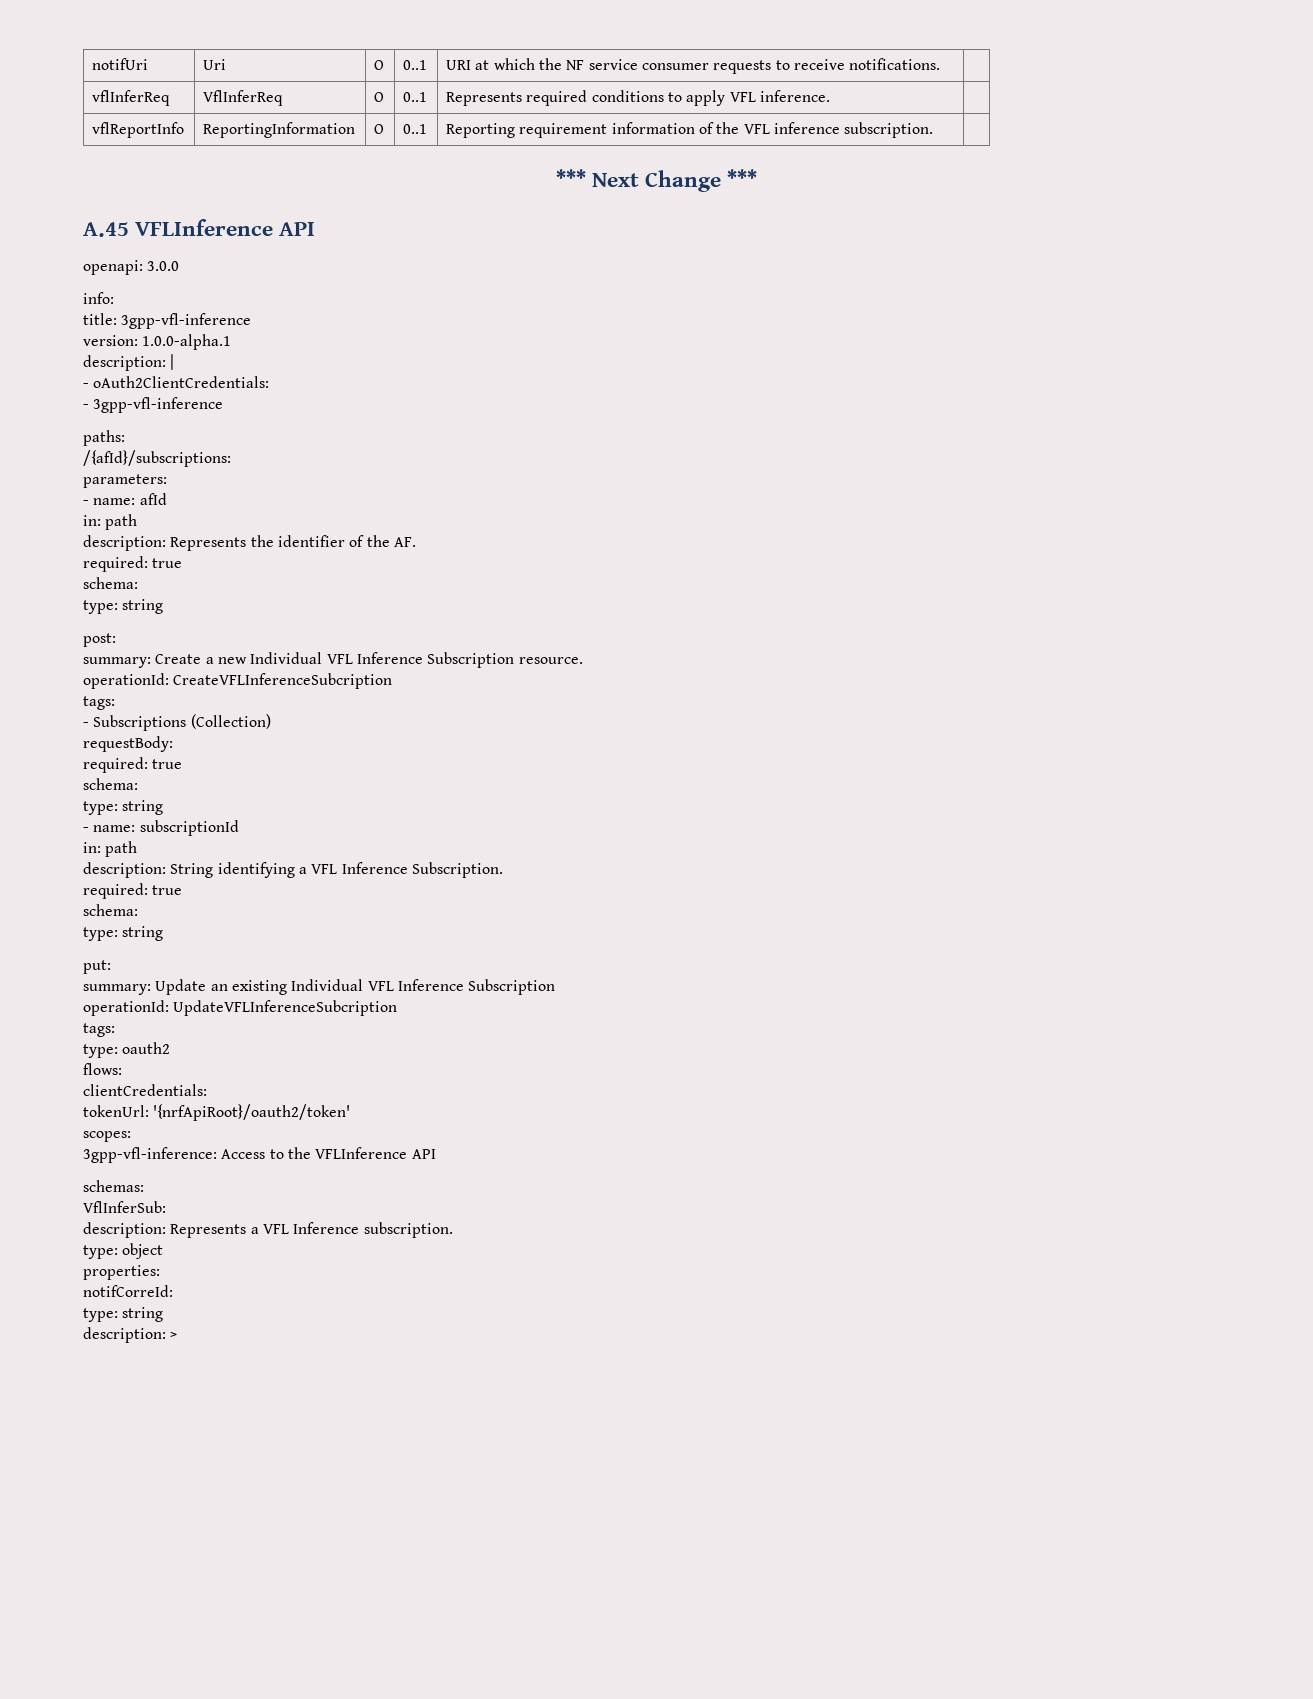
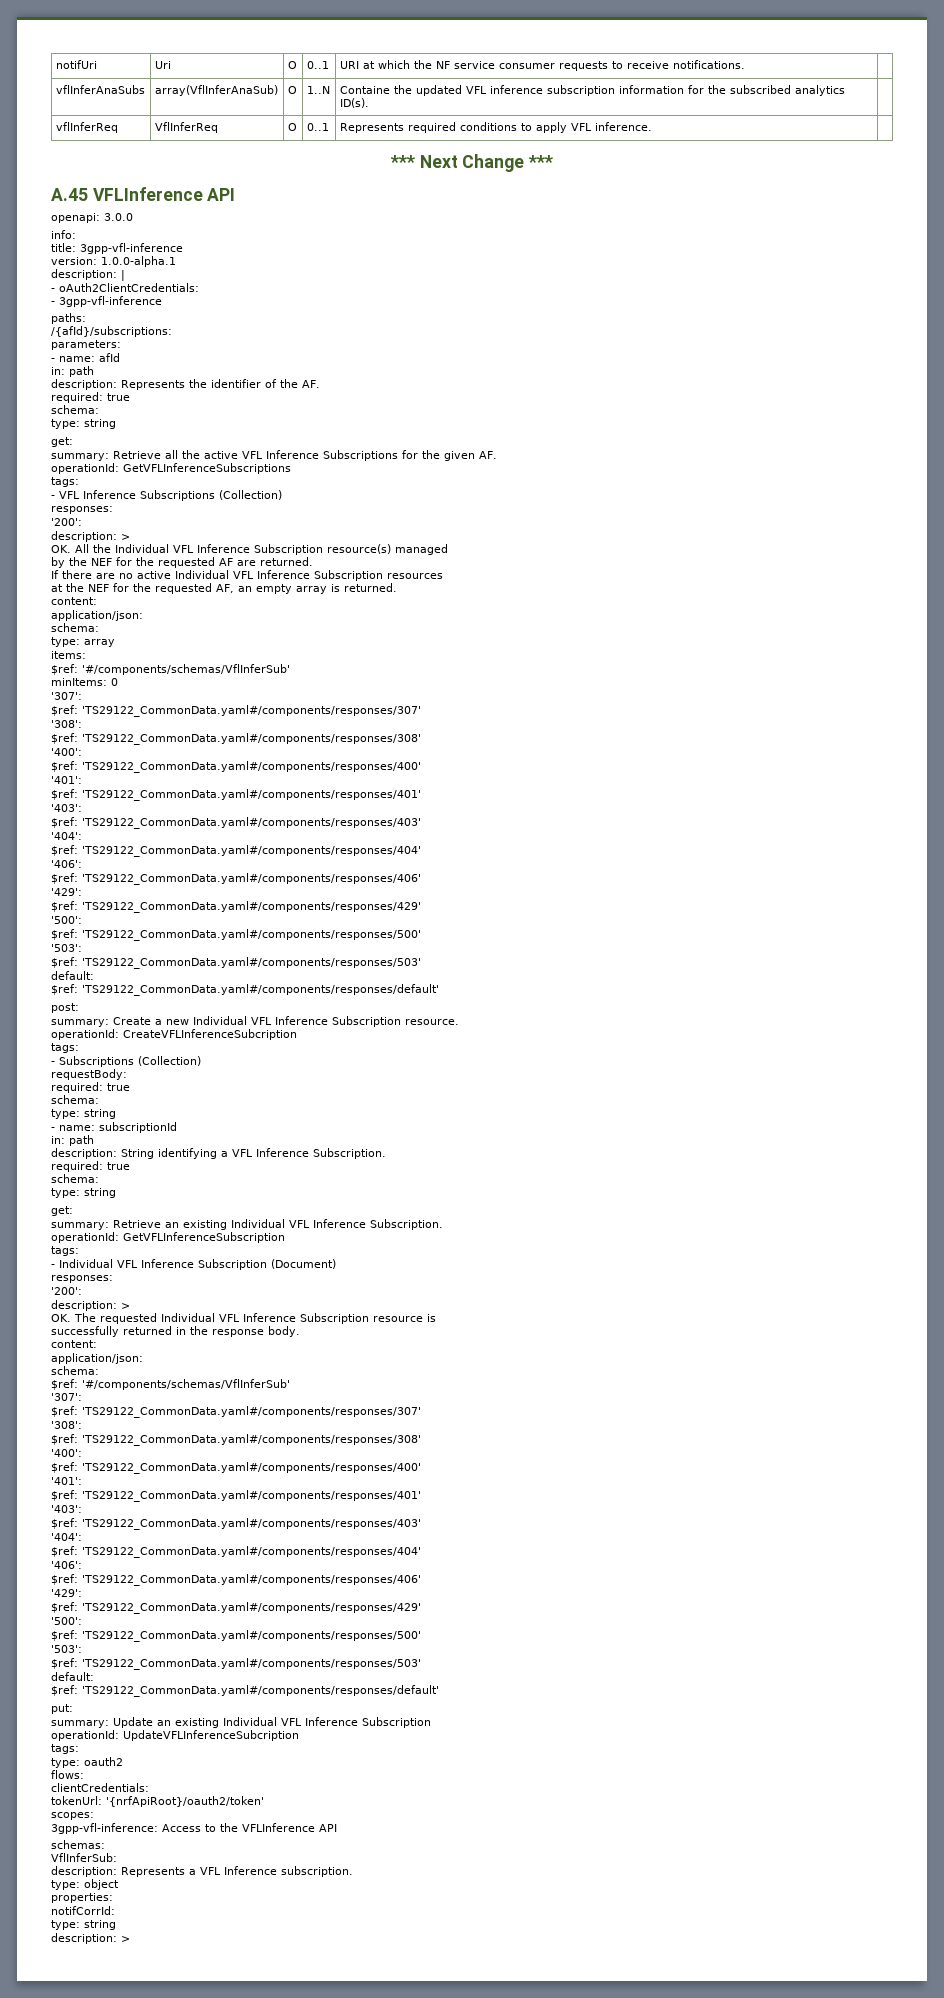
(941, 64) none -> [55,85,145,94] [154,85,278,96] [287,86,297,94] [306,86,330,94] [339,85,845,96] [339,98,369,108] // vflInferAnaSubs | array(VflInferAnaSub) | O | 1..N | Containe the updated VFL inference subscription information for the subscribed analytics ID(s). |
[92,122,185,138] [203,122,356,138] [374,124,385,134] [403,124,428,134] [446,122,934,138] // vflReportInfo | ReportingInformation | O | 0..1 | Reporting requirement information of the VFL inference subscription. | -> (652, 126) none
(164, 606) none -> [51,437,73,447] [51,450,497,461] [51,463,291,474] [51,477,79,487] [51,490,282,501] [51,506,113,514] [51,518,82,526] [51,531,130,542] [51,544,448,555] [51,557,313,568] [51,570,443,581] [51,583,397,594] [51,597,97,605] [51,610,143,621] [51,623,99,632] [51,637,115,647] [51,651,86,659] [51,664,290,675] [51,678,118,686] [51,692,82,700] [51,705,421,717] [51,720,82,728] [51,733,421,745] [51,748,82,756] [51,761,421,773] [51,776,82,784] [51,789,421,801] [51,804,82,812] [51,817,421,829] [51,832,82,840] [51,845,421,857] [51,860,82,868] [51,873,421,885] [51,888,82,896] [51,901,421,913] [51,916,82,924] [51,929,421,941] [51,944,82,952] [51,957,421,969] [51,971,94,980] [51,984,439,996] // get: // summary: Retrieve all the active VFL Inference Subscriptions for the given AF. // operationId: GetVFLInferenceSubscriptions // tags: // - VFL Inference Subscriptions (Collection) // responses: // '200': // description: > // OK. All the Individual VFL Inference Subscription resource(s) managed // by the NEF for the requested AF are returned. // If there are no active Individual VFL Inference Subscription resources // at the NEF for the requested AF, an empty array is returned. // content: // application/json: // schema: // type: array // items: // $ref: '#/components/schemas/VflInferSub' // minItems: 0 // '307': // $ref: 'TS29122_CommonData.yaml#/components/responses/307' // '308': // $ref: 'TS29122_CommonData.yaml#/components/responses/308' // '400': // $ref: 'TS29122_CommonData.yaml#/components/responses/400' // '401': // $ref: 'TS29122_CommonData.yaml#/components/responses/401' // '403': // $ref: 'TS29122_CommonData.yaml#/components/responses/403' // '404': // $ref: 'TS29122_CommonData.yaml#/components/responses/404' // '406': // $ref: 'TS29122_CommonData.yaml#/components/responses/406' // '429': // $ref: 'TS29122_CommonData.yaml#/components/responses/429' // '500': // $ref: 'TS29122_CommonData.yaml#/components/responses/500' // '503': // $ref: 'TS29122_CommonData.yaml#/components/responses/503' // default: // $ref: 'TS29122_CommonData.yaml#/components/responses/default'
(164, 933) none -> [51,1206,73,1216] [51,1219,443,1230] [51,1232,285,1243] [51,1246,79,1256] [51,1259,336,1270] [51,1275,113,1283] [51,1287,82,1295] [51,1300,130,1311] [51,1313,436,1324] [51,1326,300,1337] [51,1340,97,1348] [51,1353,143,1364] [51,1366,99,1375] [51,1379,290,1390] [51,1393,82,1401] [51,1406,421,1418] [51,1421,82,1429] [51,1434,421,1446] [51,1449,82,1457] [51,1462,421,1474] [51,1477,82,1485] [51,1490,421,1502] [51,1505,82,1513] [51,1518,421,1530] [51,1533,82,1541] [51,1546,421,1558] [51,1561,82,1569] [51,1574,421,1586] [51,1589,82,1597] [51,1602,421,1614] [51,1617,82,1625] [51,1630,421,1642] [51,1645,82,1653] [51,1658,421,1670] [51,1672,94,1681] [51,1685,439,1697] // get: // summary: Retrieve an existing Individual VFL Inference Subscription. // operationId: GetVFLInferenceSubscription // tags: // - Individual VFL Inference Subscription (Document) // responses: // '200': // description: > // OK. The requested Individual VFL Inference Subscription resource is // successfully returned in the response body. // content: // application/json: // schema: // $ref: '#/components/schemas/VflInferSub' // '307': // $ref: 'TS29122_CommonData.yaml#/components/responses/307' // '308': // $ref: 'TS29122_CommonData.yaml#/components/responses/308' // '400': // $ref: 'TS29122_CommonData.yaml#/components/responses/400' // '401': // $ref: 'TS29122_CommonData.yaml#/components/responses/401' // '403': // $ref: 'TS29122_CommonData.yaml#/components/responses/403' // '404': // $ref: 'TS29122_CommonData.yaml#/components/responses/404' // '406': // $ref: 'TS29122_CommonData.yaml#/components/responses/406' // '429': // $ref: 'TS29122_CommonData.yaml#/components/responses/429' // '500': // $ref: 'TS29122_CommonData.yaml#/components/responses/500' // '503': // $ref: 'TS29122_CommonData.yaml#/components/responses/503' // default: // $ref: 'TS29122_CommonData.yaml#/components/responses/default'
[83,1285,173,1297] notifCorreId: -> [51,1906,115,1915] notifCorrId:

